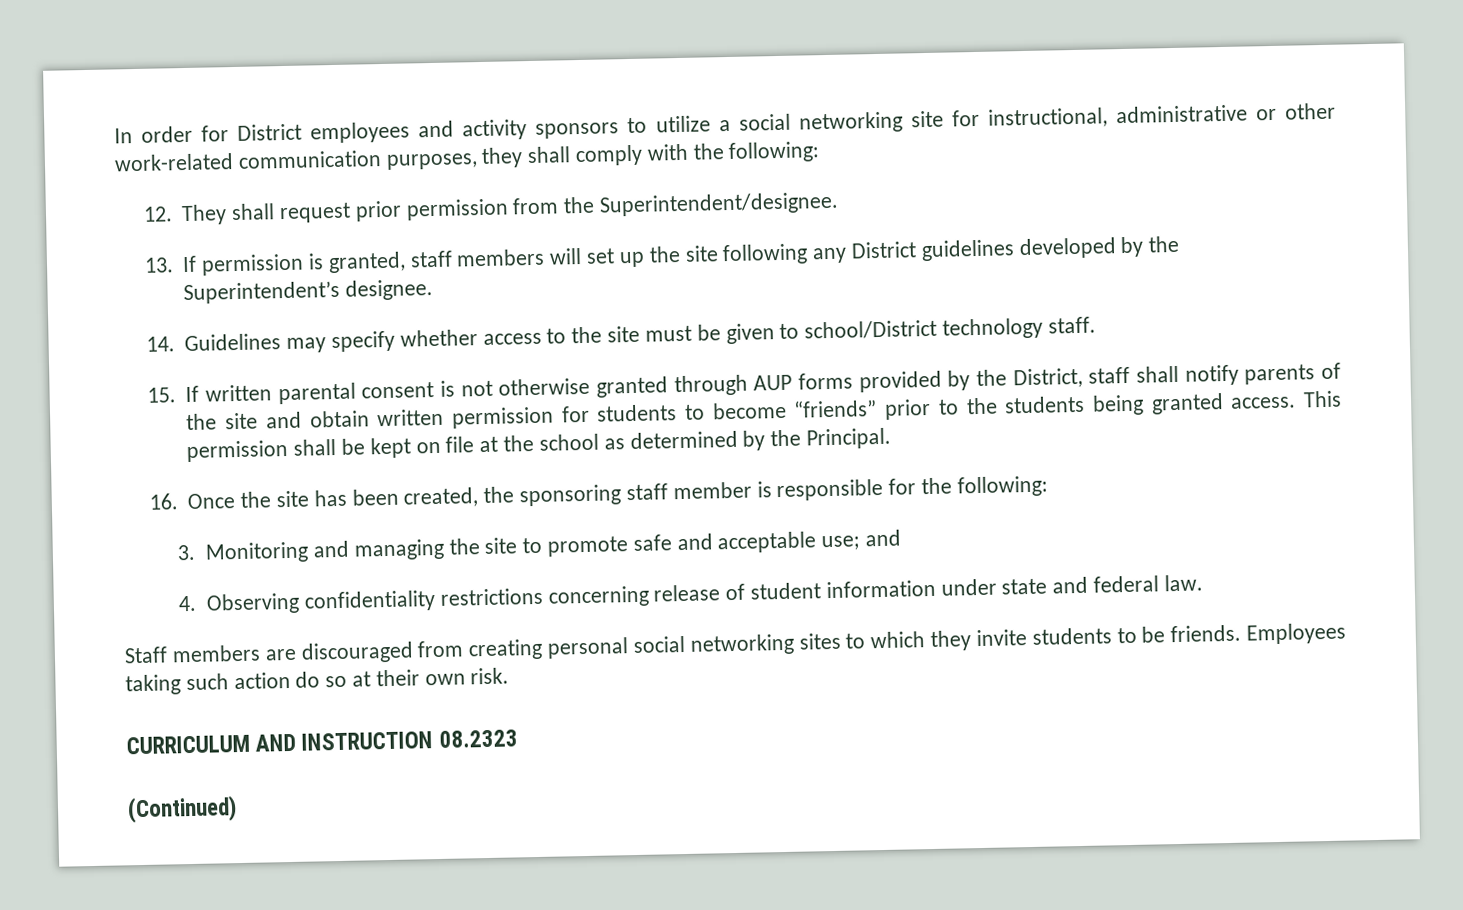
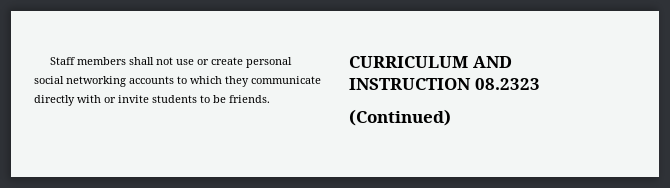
[114,102,1336,144] [114,141,821,172] [142,191,840,226] [143,235,1180,276] [183,278,434,305] [145,316,1096,353] [146,362,1341,405] [186,390,1342,431] [186,427,891,463] [148,475,1048,510] [177,529,902,564] [178,574,1203,615] [124,638,544,664] In order for District employees and activity sponsors to utilize a social networking site for instructional, administrative or other work-related communication purposes, they shall comply with the following: // 12. They shall request prior permission from the Superintendent/designee. // 13. If permission is granted, staff members will set up the site following any District guidelines developed by the Superintendent’s designee. // 14. Guidelines may specify whether access to the site must be given to school/District technology staff. // 15. If written parental consent is not otherwise granted through AUP forms provided by the District, staff shall notify parents of the site and obtain written permission for students to become “friends” prior to the students being granted access. This permission shall be kept on file at the school as determined by the Principal. // 16. Once the site has been created, the sponsoring staff member is responsible for the following: // 3. Monitoring and managing the site to promote safe and acceptable use; and // 4. Observing confidentiality restrictions concerning release of student information under state and federal law. // Staff members are discouraged from creating -> [49,57,243,65] Staff members shall not use or create
[798,632,841,650] sites -> [129,76,174,84] accounts
(973, 641) none -> [251,76,321,84] [34,95,116,106] communicate directly with or
[1246,622,1346,645] [125,667,510,696] Employees taking such action do so at their own risk. -> (270, 99) none

